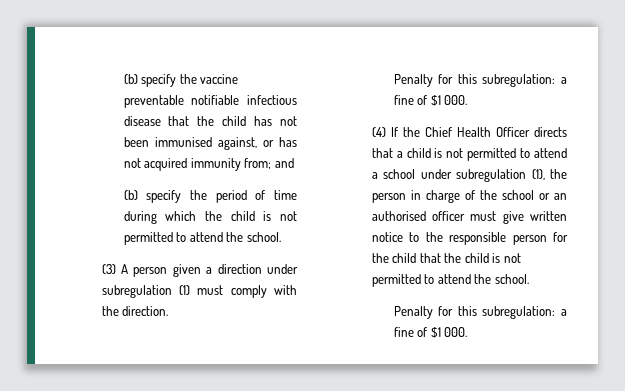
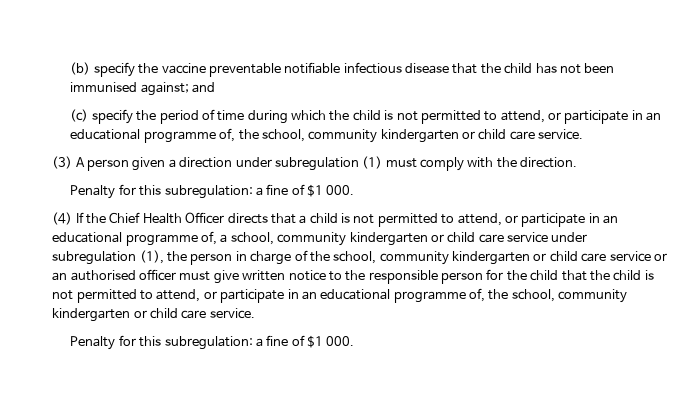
[217,137,297,150] [123,158,272,171] against, or has not acquired immunity from; -> [140,82,189,96] against;
[123,190,138,200] (b) -> [70,109,89,122] (c)
[189,232,281,242] attend the school. -> [500,110,662,124] [70,128,584,143] attend, or participate in an educational programme of, the school, community kindergarten or child care service.
[534,148,567,158] [371,169,416,179] attend a school -> [457,213,619,227] [52,231,549,246] attend, or participate in an educational programme of, a school, community kindergarten or child care service
[501,190,534,200] school -> [333,251,651,265] school, community kindergarten or child care service
[437,274,529,284] attend the school. -> [156,288,628,303] [52,308,255,322] attend, or participate in an educational programme of, the school, community kindergarten or child care service.

